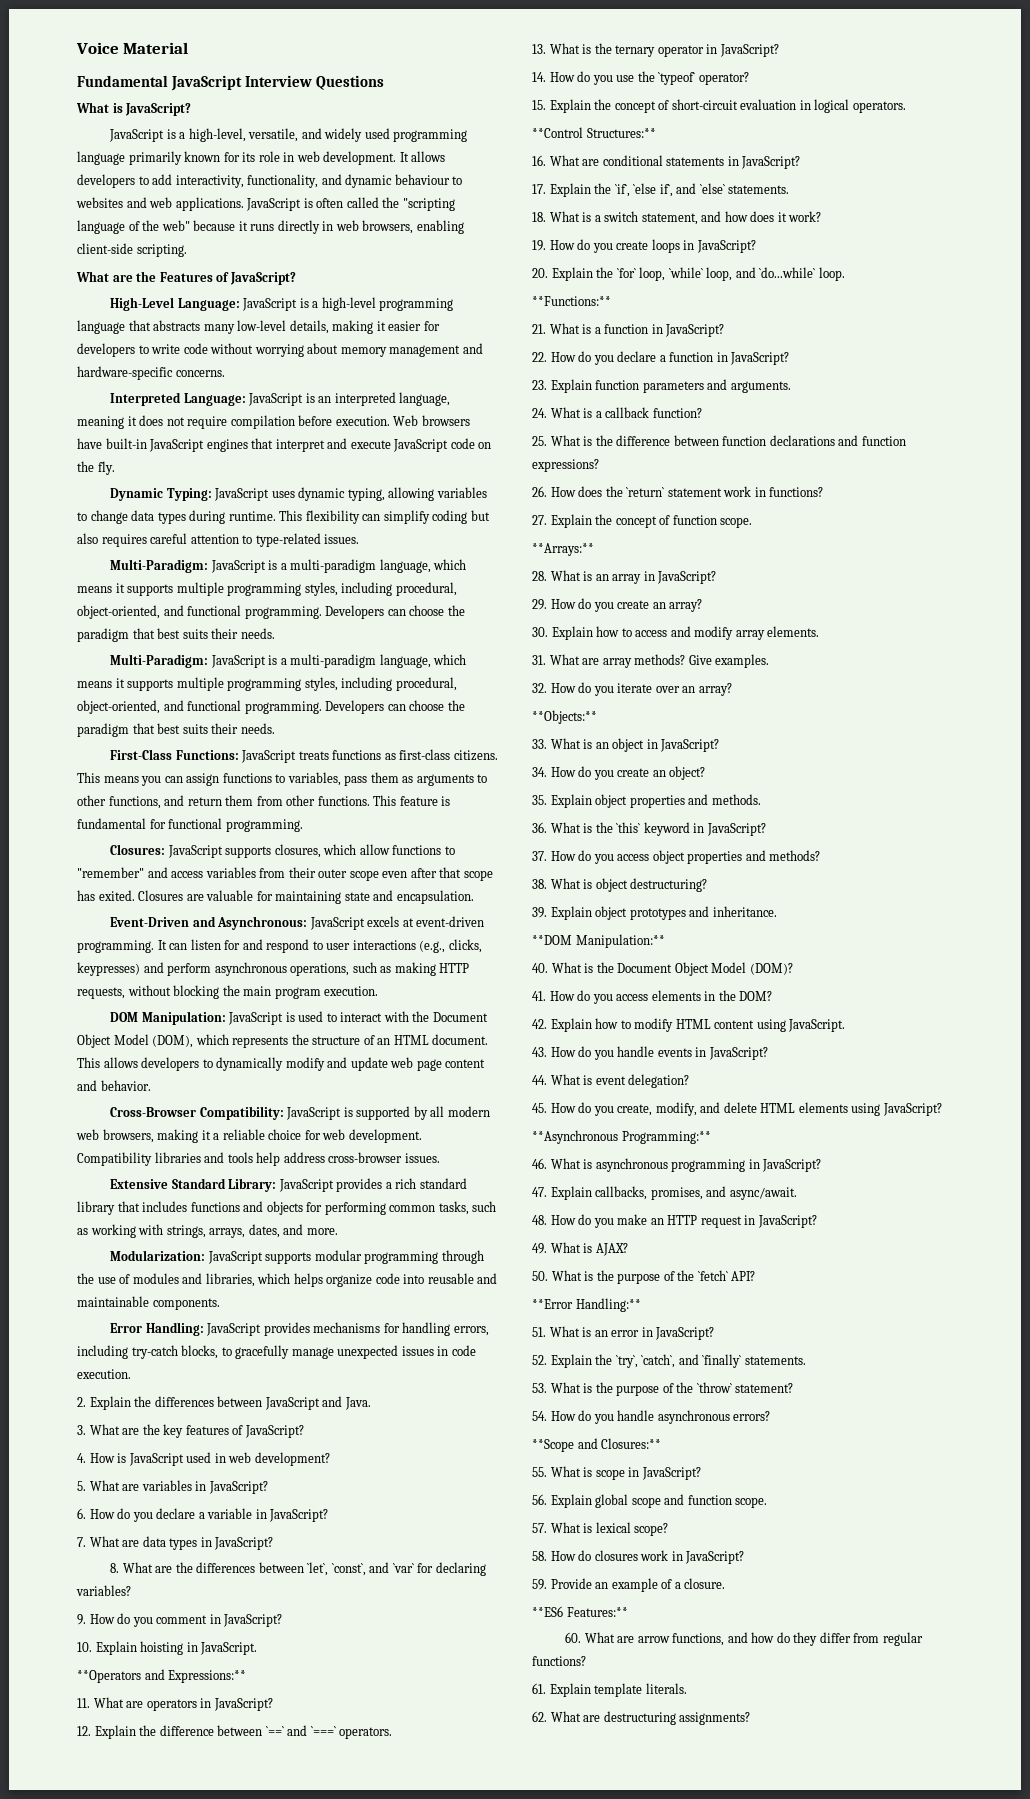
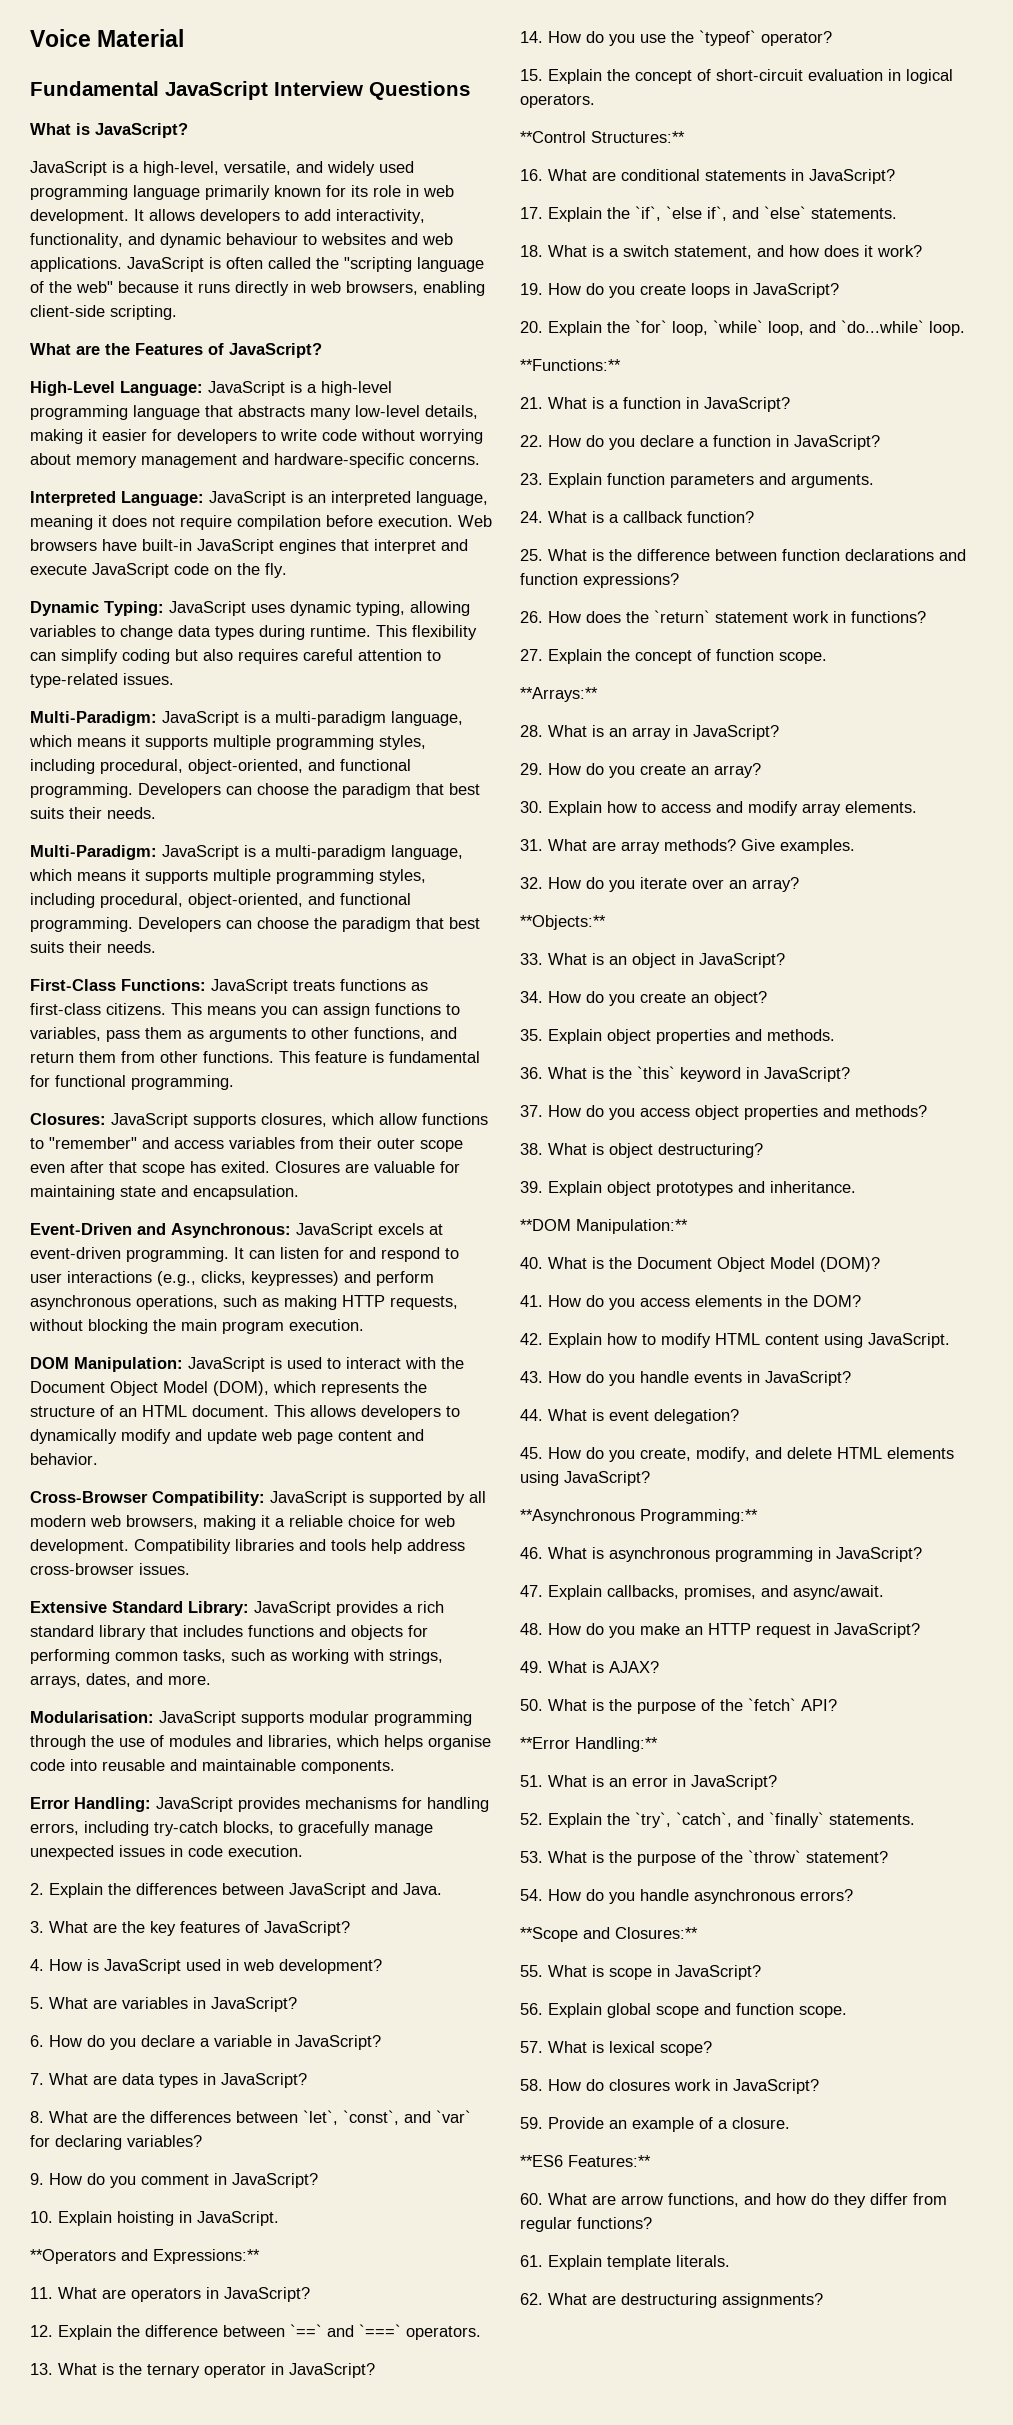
[110,1250,206,1261] Modularization: -> [30,1711,154,1723] Modularisation:
[326,1274,373,1287] organize -> [428,1735,491,1750] organise

